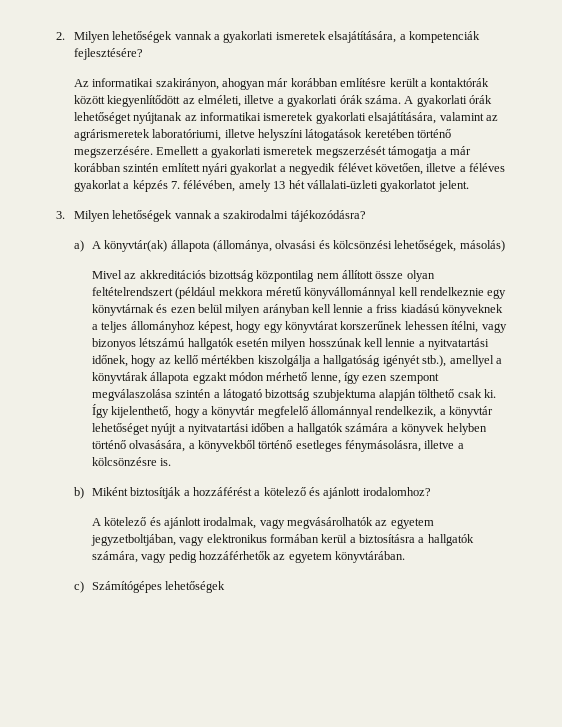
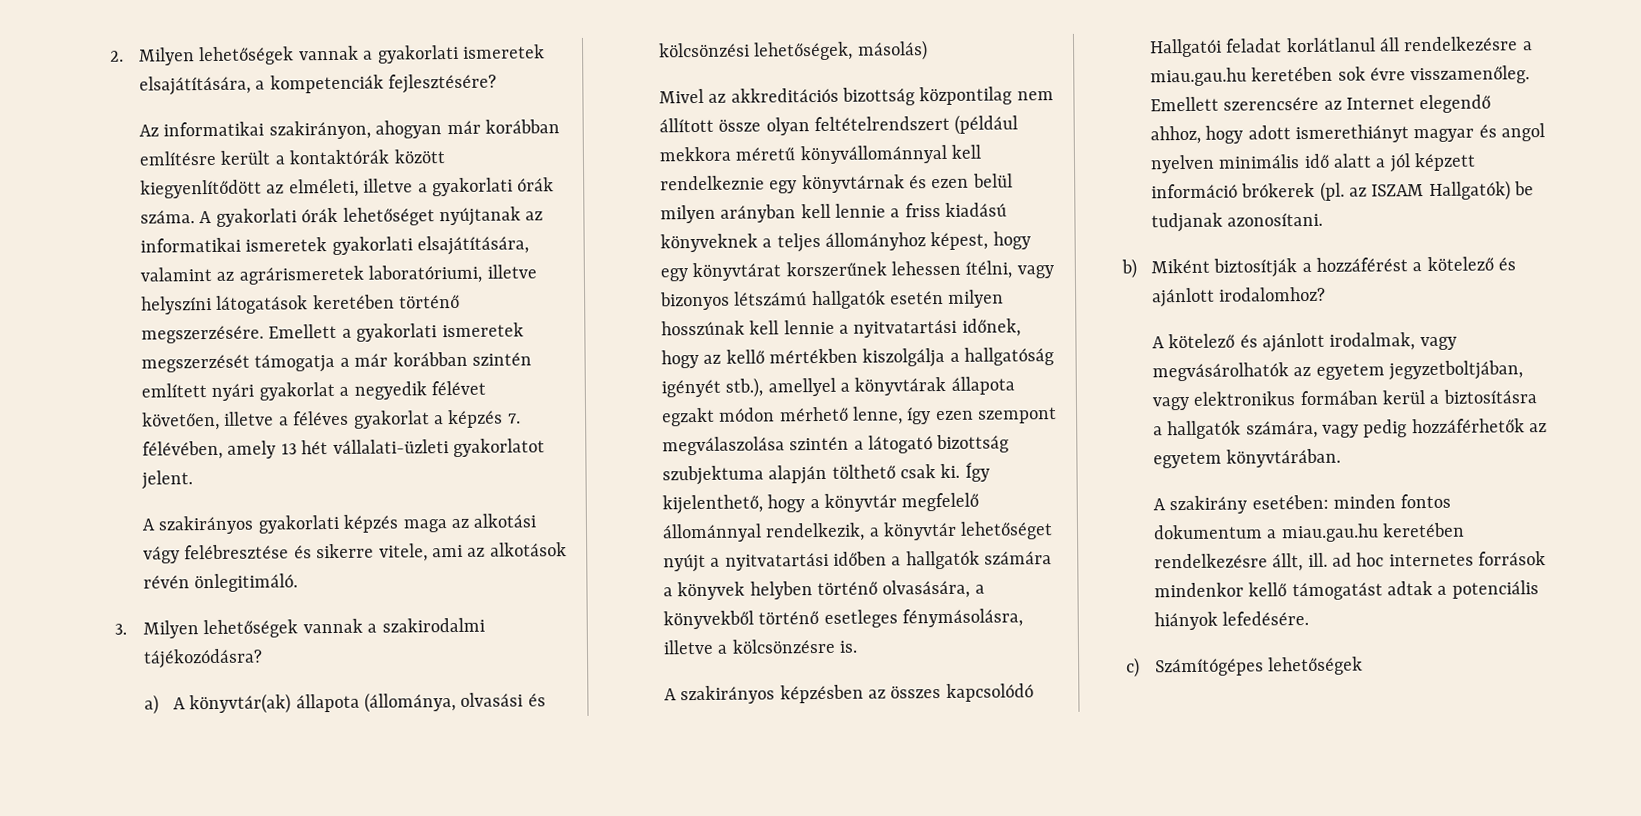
(469, 186) none -> [141,513,537,535] [142,542,567,564] [142,573,299,593] // A szakirányos gyakorlati képzés maga az alkotási vágy felébresztése és sikerre vitele, ami az alkotások révén önlegitimáló.
(172, 462) none -> [663,683,1034,705] [1148,36,1533,58] [1149,65,1531,87] [1149,94,1492,114] [1149,123,1546,145] [1149,152,1477,174] [1150,180,1535,202] [1150,212,1324,233] // A szakirányos képzésben az összes kapcsolódó Hallgatói feladat korlátlanul áll rendelkezésre a miau.gau.hu keretében sok évre visszamenőleg. Emellett szerencsére az Internet elegendő ahhoz, hogy adott ismerethiányt magyar és angol nyelven minimális idő alatt a jól képzett információ brókerek (pl. az ISZAM Hallgatók) be tudjanak azonosítani.
(405, 557) none -> [1152,493,1452,515] [1152,522,1466,543] [1153,551,1547,572] [1153,580,1539,601] [1153,610,1310,631] // A szakirány esetében: minden fontos dokumentum a miau.gau.hu keretében rendelkezésre állt, ill. ad hoc internetes források mindenkor kellő támogatást adtak a potenciális hiányok lefedésére.

